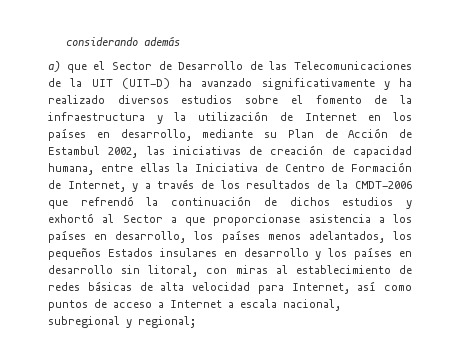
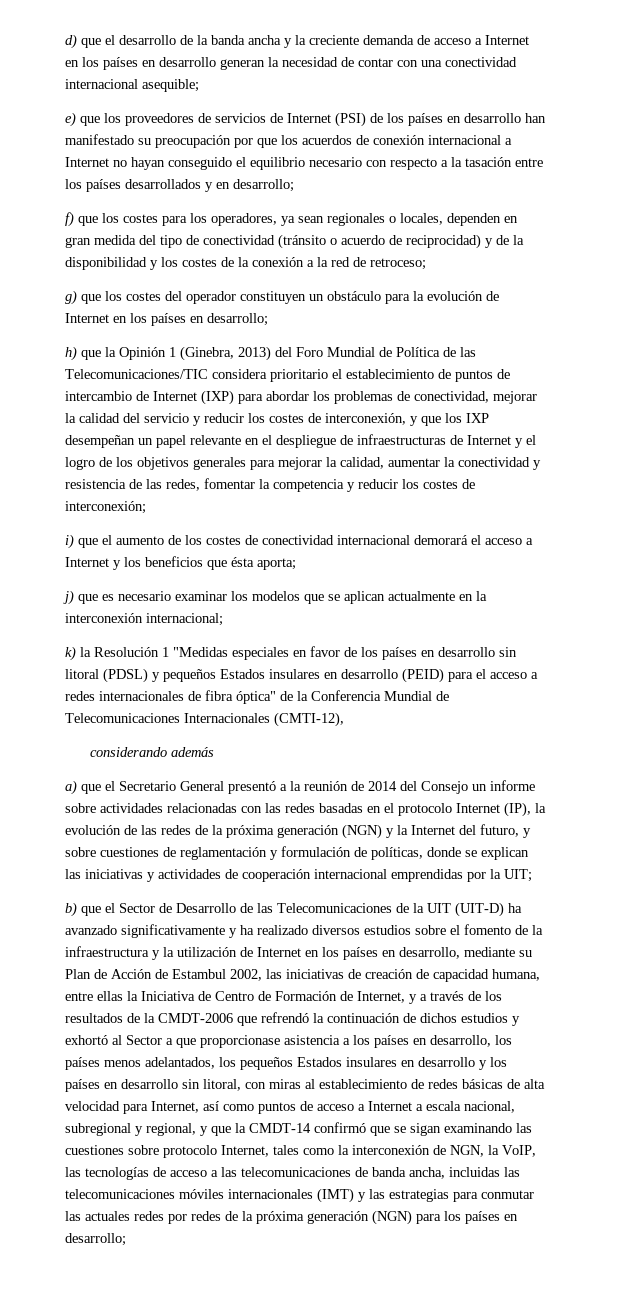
(66, 41) none -> [65,34,529,49] [65,57,517,70] [65,79,199,92] [65,112,546,127] [65,134,512,148] [65,157,543,170] [65,179,294,192] [65,212,518,227] [65,234,524,249] [65,257,426,270] [65,290,499,305] [65,313,268,326] [65,346,476,361] [65,369,510,382] [65,390,537,405] [65,413,489,426] [65,434,536,448] [65,457,541,470] [65,478,475,492] [65,501,146,514] [65,534,533,549] [65,556,296,570] [63,590,487,605] [65,613,223,626] [65,646,517,661] [65,668,538,683] [65,690,449,704] [65,712,344,727] d) que el desarrollo de la banda ancha y la creciente demanda de acceso a Internet en los países en desarrollo generan la necesidad de contar con una conectividad internacional asequible; // e) que los proveedores de servicios de Internet (PSI) de los países en desarrollo han manifestado su preocupación por que los acuerdos de conexión internacional a Internet no hayan conseguido el equilibrio necesario con respecto a la tasación entre los países desarrollados y en desarrollo; // f) que los costes para los operadores, ya sean regionales o locales, dependen en gran medida del tipo de conectividad (tránsito o acuerdo de reciprocidad) y de la disponibilidad y los costes de la conexión a la red de retroceso; // g) que los costes del operador constituyen un obstáculo para la evolución de Internet en los países en desarrollo; // h) que la Opinión 1 (Ginebra, 2013) del Foro Mundial de Política de las Telecomunicaciones/TIC considera prioritario el establecimiento de puntos de intercambio de Internet (IXP) para abordar los problemas de conectividad, mejorar la calidad del servicio y reducir los costes de interconexión, y que los IXP desempeñan un papel relevante en el despliegue de infraestructuras de Internet y el logro de los objetivos generales para mejorar la calidad, aumentar la conectividad y resistencia de las redes, fomentar la competencia y reducir los costes de interconexión; // i) que el aumento de los costes de conectividad internacional demorará el acceso a Internet y los beneficios que ésta aporta; // j) que es necesario examinar los modelos que se aplican actualmente en la interconexión internacional; // k) la Resolución 1 "Medidas especiales en favor de los países en desarrollo sin litoral (PDSL) y pequeños Estados insulares en desarrollo (PEID) para el acceso a redes internacionales de fibra óptica" de la Conferencia Mundial de Telecomunicaciones Internacionales (CMTI-12), //
(106, 65) none -> [119,780,535,794] [65,802,546,817] [65,824,531,839] [65,846,529,860] [65,869,532,882] [65,902,115,917] Secretario General presentó a la reunión de 2014 del Consejo un informe sobre actividades relacionadas con las redes basadas en el protocolo Internet (IP), la evolución de las redes de la próxima generación (NGN) y la Internet del futuro, y sobre cuestiones de reglamentación y formulación de políticas, donde se explican las iniciativas y actividades de cooperación internacional emprendidas por la UIT; // b) que el
[138,316,196,328] regional; -> [146,1122,532,1136] [65,1145,536,1158] [65,1167,520,1180] [65,1188,534,1203] [65,1210,518,1225] [65,1233,126,1246] regional, y que la CMDT-14 confirmó que se sigan examinando las cuestiones sobre protocolo Internet, tales como la interconexión de NGN, la VoIP, las tecnologías de acceso a las telecomunicaciones de banda ancha, incluidas las telecomunicaciones móviles internacionales (IMT) y las estrategias para conmutar las actuales redes por redes de la próxima generación (NGN) para los países en desarrollo;

